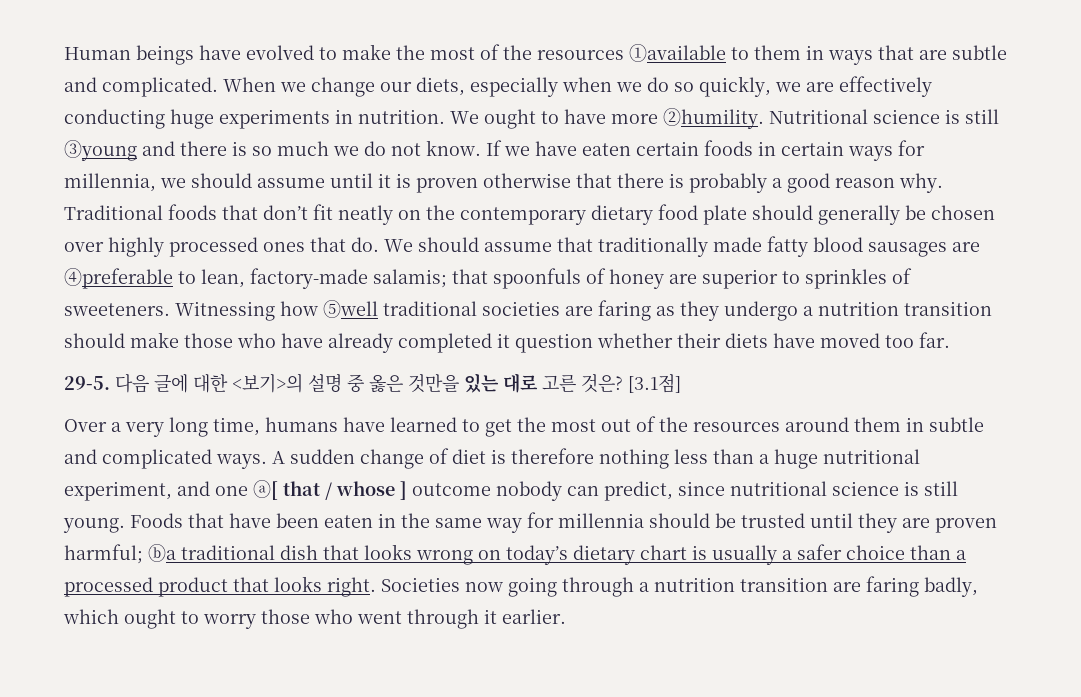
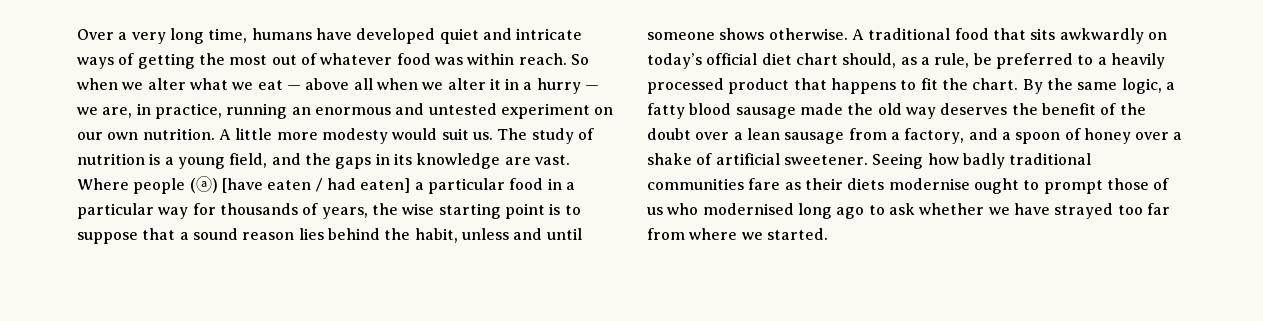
[64,44,1007,65] [64,76,932,97] [64,108,999,129] [64,140,925,161] [64,173,943,193] [64,204,995,225] [64,236,980,257] [64,268,912,289] [64,300,992,321] [64,332,950,353] [64,373,681,393] Human beings have evolved to make the most of the resources ①available to them in ways that are subtle and complicated. When we change our diets, especially when we do so quickly, we are effectively conducting huge experiments in nutrition. We ought to have more ②humility. Nutritional science is still ③young and there is so much we do not know. If we have eaten certain foods in certain ways for millennia, we should assume until it is proven otherwise that there is probably a good reason why. Traditional foods that don’t fit neatly on the contemporary dietary food plate should generally be chosen over highly processed ones that do. We should assume that traditionally made fatty blood sausages are ④preferable to lean, factory-made salamis; that spoonfuls of honey are superior to sprinkles of sweeteners. Witnessing how ⑤well traditional societies are faring as they undergo a nutrition transition should make those who have already completed it question whether their diets have moved too far. // 29-5. 다음 글에 대한 <보기>의 설명 중 옳은 것만을 있는 대로 고른 것은? [3.1점] // -> (77, 34) none
[390,416,984,437] [64,448,920,469] [64,480,958,501] [63,512,997,533] [64,544,966,565] [64,576,978,597] [63,609,566,629] learned to get the most out of the resources around them in subtle and complicated ways. A sudden change of diet is therefore nothing less than a huge nutritional experiment, and one ⓐ[ that / whose ] outcome nobody can predict, since nutritional science is still young. Foods that have been eaten in the same way for millennia should be trusted until they are proven harmful; ⓑa traditional dish that looks wrong on today’s dietary chart is usually a safer choice than a processed product that looks right. Societies now going through a nutrition transition are faring badly, which ought to worry those who went through it earlier. -> [356,28,583,44] [77,53,589,69] [77,78,600,94] [77,103,614,119] [77,128,594,144] [77,153,570,169] [77,176,575,194] [77,203,581,219] [77,228,582,244] [647,28,1167,44] [647,53,1165,69] [647,78,1175,94] [647,103,1146,119] [647,128,1183,144] [647,153,1092,169] [647,178,1170,194] [647,203,1170,219] [647,228,828,240] developed quiet and intricate ways of getting the most out of whatever food was within reach. So when we alter what we eat — above all when we alter it in a hurry — we are, in practice, running an enormous and untested experiment on our own nutrition. A little more modesty would suit us. The study of nutrition is a young field, and the gaps in its knowledge are vast. Where people (ⓐ) [have eaten / had eaten] a particular food in a particular way for thousands of years, the wise starting point is to suppose that a sound reason lies behind the habit, unless and until someone shows otherwise. A traditional food that sits awkwardly on today’s official diet chart should, as a rule, be preferred to a heavily processed product that happens to fit the chart. By the same logic, a fatty blood sausage made the old way deserves the benefit of the doubt over a lean sausage from a factory, and a spoon of honey over a shake of artificial sweetener. Seeing how badly traditional communities fare as their diets modernise ought to prompt those of us who modernised long ago to ask whether we have strayed too far from where we started.

